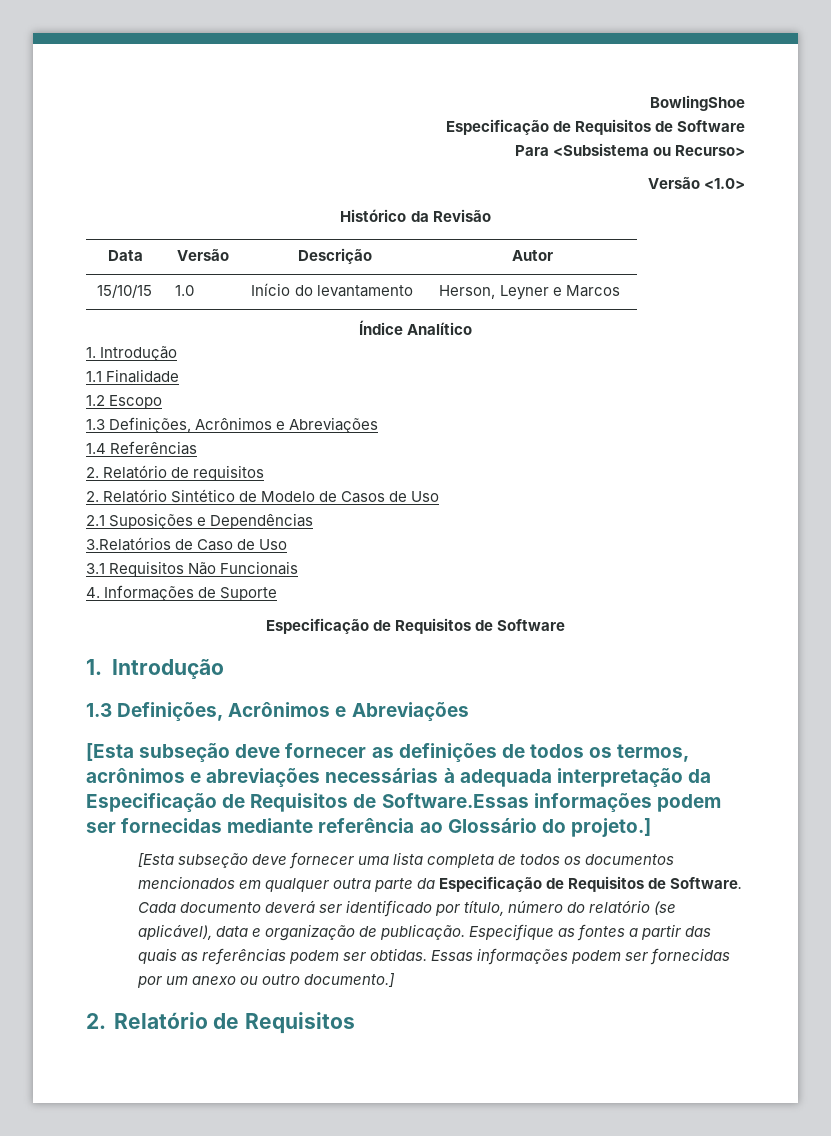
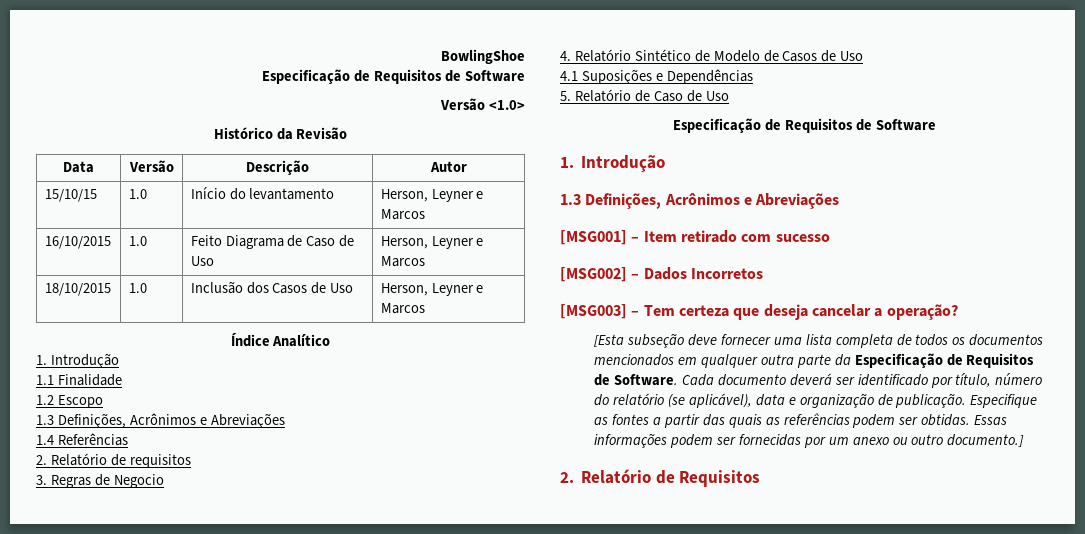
[514,143,745,156] // Para <Subsistema ou Recurso> -> (525, 76) none
(620, 291) none -> [44,236,111,249] [128,236,147,246] [190,235,355,249] [190,256,214,266] [380,236,484,249] [380,256,425,267] [44,283,111,296] [128,283,147,293] [190,281,354,294] [380,283,484,296] [380,303,425,314] // 16/10/2015 | 1.0 | Feito Diagrama de Caso de Uso | Herson, Leyner e Marcos // 18/10/2015 | 1.0 | Inclusão dos Casos de Uso | Herson, Leyner e Marcos
[86,491,99,502] 2. -> [36,474,164,488] [560,51,571,61] 3. Regras de Negocio // 4.
[86,515,105,526] 2.1 -> [560,71,578,81] 4.1
[86,537,288,551] [86,561,299,577] [86,585,278,601] 3.Relatórios de Caso de Uso // 3.1 Requisitos Não Funcionais // 4. Informações de Suporte -> [560,89,729,102] 5. Relatório de Caso de Uso
[86,743,690,762] [86,768,711,787] [86,793,721,812] [86,818,651,837] [Esta subseção deve fornecer as definições de todos os termos, acrônimos e abreviações necessárias à adequada interpretação da Especificação de Requisitos de Software.Essas informações podem ser fornecidas mediante referência ao Glossário do projeto.] -> [560,230,830,245] [560,267,763,282] [560,304,958,320] [MSG001] – Item retirado com sucesso // [MSG002] – Dados Incorretos // [MSG003] – Tem certeza que deseja cancelar a operação?

